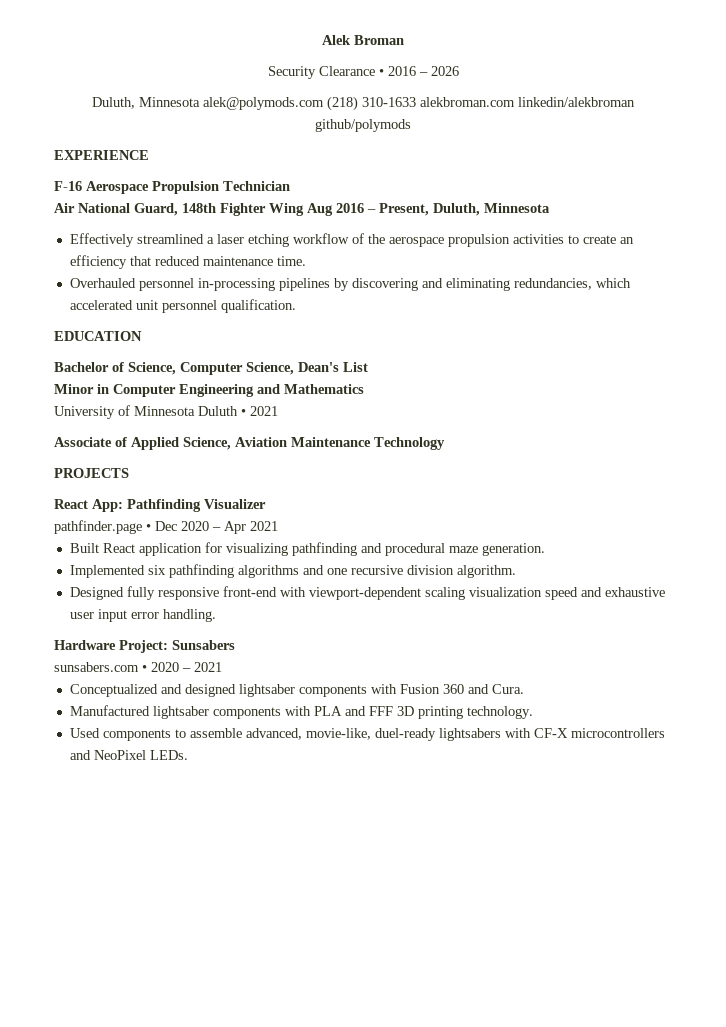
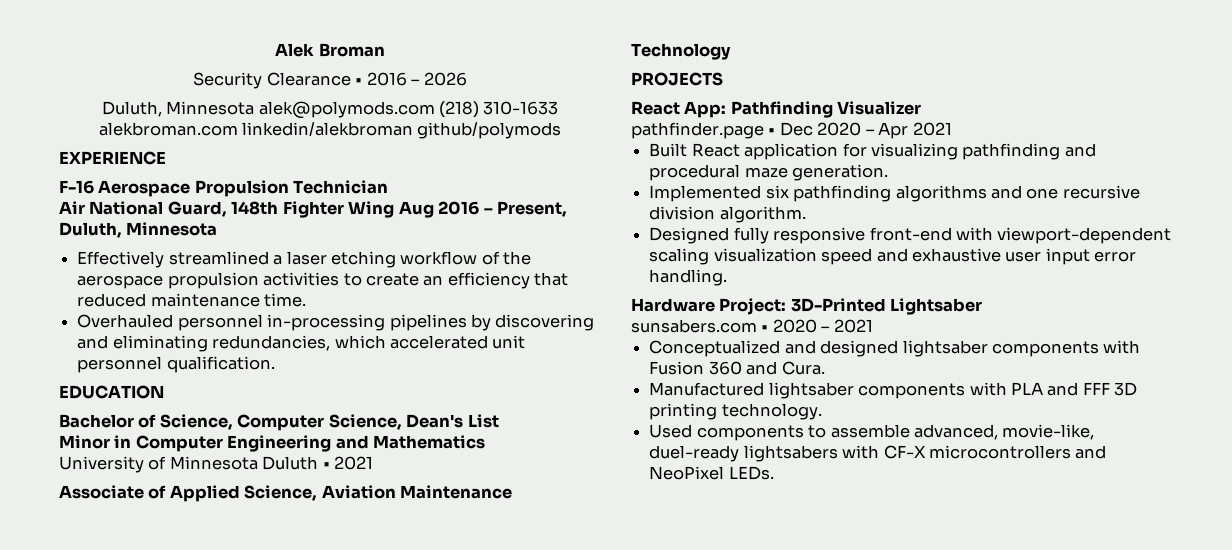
[172,640,235,650] Sunsabers -> [790,298,983,315] 3D-Printed Lightsaber

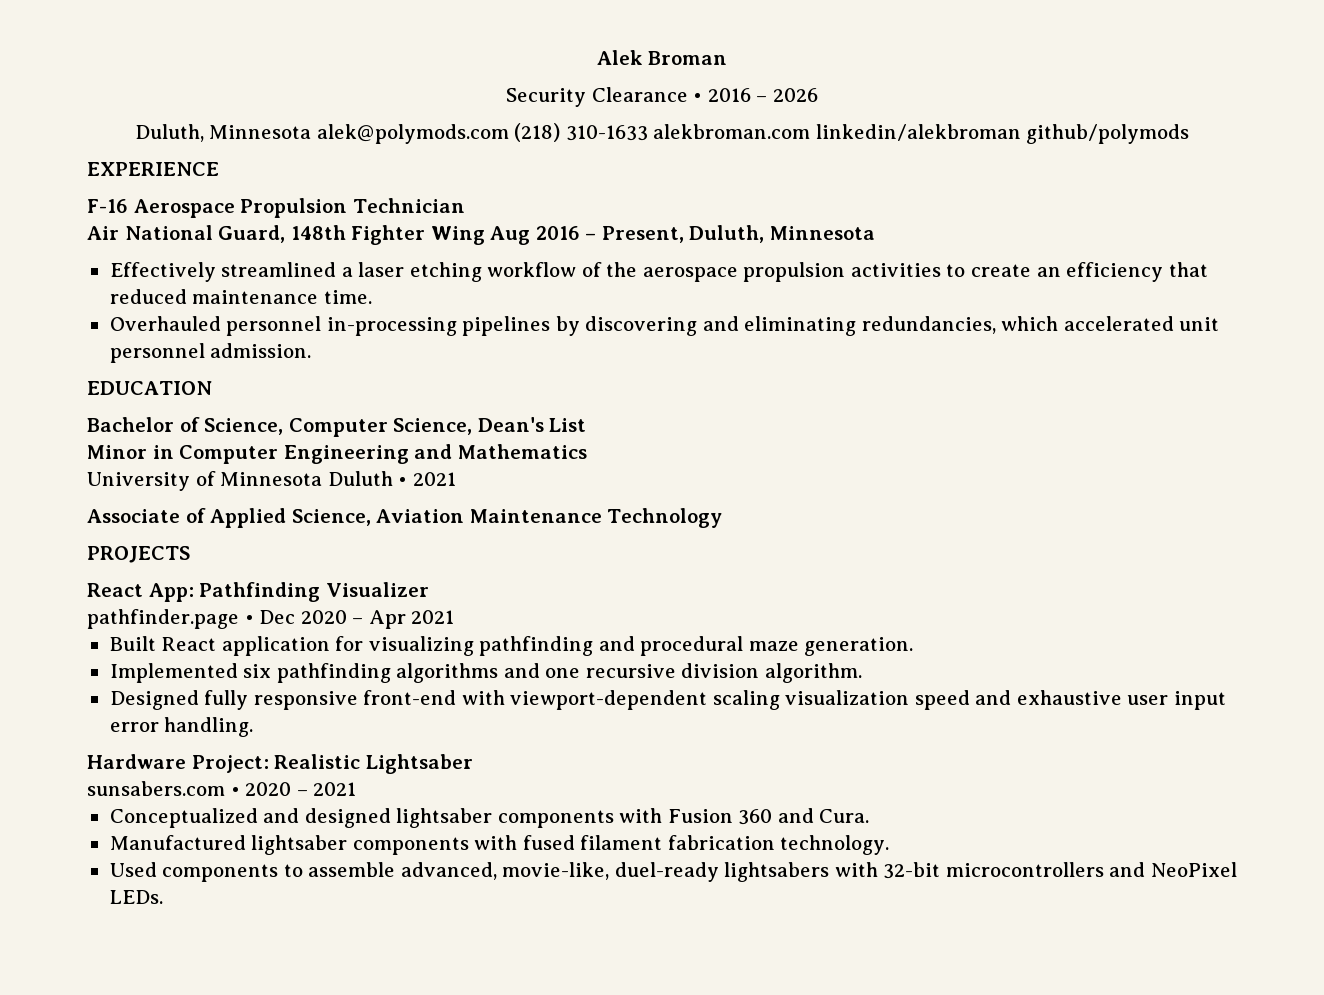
[166,356,275,373] qualification. -> [210,343,312,358] admission.
[790,298,886,312] 3D-Printed -> [274,754,361,769] Realistic
[1010,382,1138,396] [649,403,718,420] PLA and FFF 3D printing -> [522,835,775,850] fused filament fabrication
[883,445,926,459] CF-X -> [883,862,941,879] 32-bit

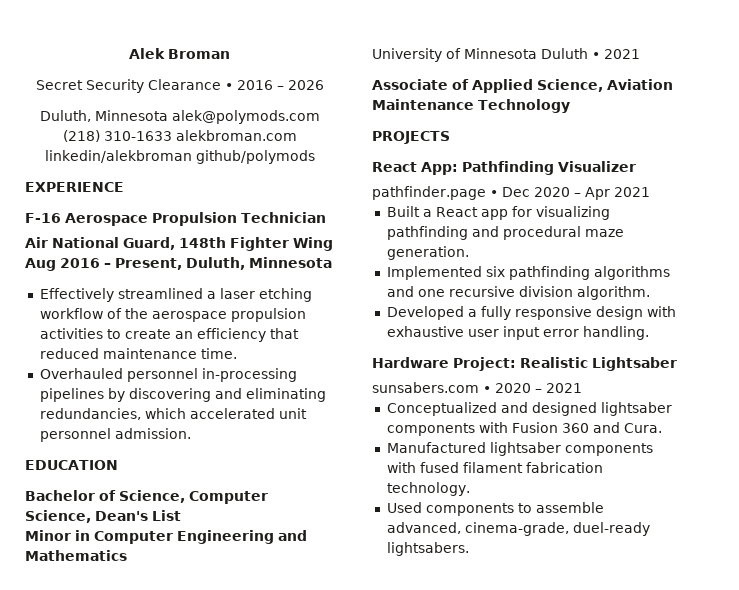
(728, 58) none -> [35,80,83,90] Secret
[161,636,330,656] React application -> [422,207,508,220] a React app
[109,690,1012,710] Designed fully responsive front-end with viewport-dependent scaling visualization speed and -> [386,306,676,320] Developed a fully responsive design with
[502,862,1237,882] [109,890,163,904] movie-like, duel-ready lightsabers with 32-bit microcontrollers and NeoPixel LEDs. -> [464,522,650,536] [386,542,469,556] cinema-grade, duel-ready lightsabers.

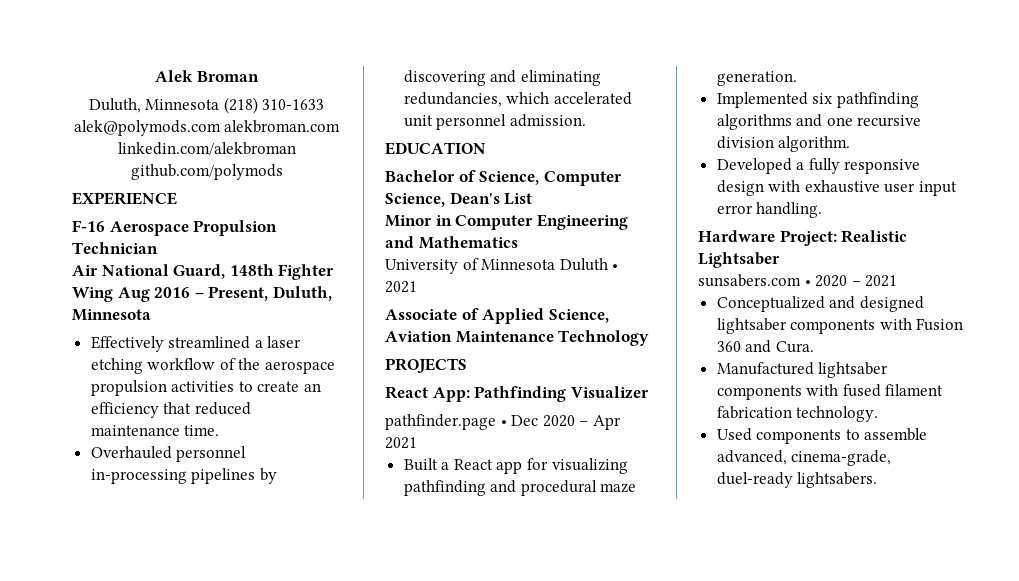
[35,79,324,93] [39,110,320,124] // Secret Security Clearance • 2016 – 2026 // Duluth, Minnesota alek@polymods.com -> [88,98,220,113] // Duluth, Minnesota
[175,130,297,141] [44,150,315,164] alekbroman.com linkedin/alekbroman github/polymods -> [73,120,341,136] [117,142,296,155] [130,164,283,180] alek@polymods.com alekbroman.com linkedin.com/alekbroman github.com/polymods

